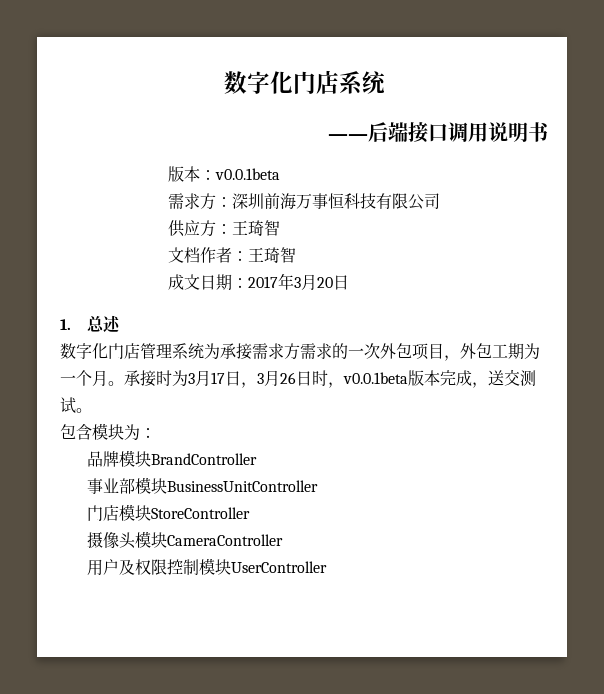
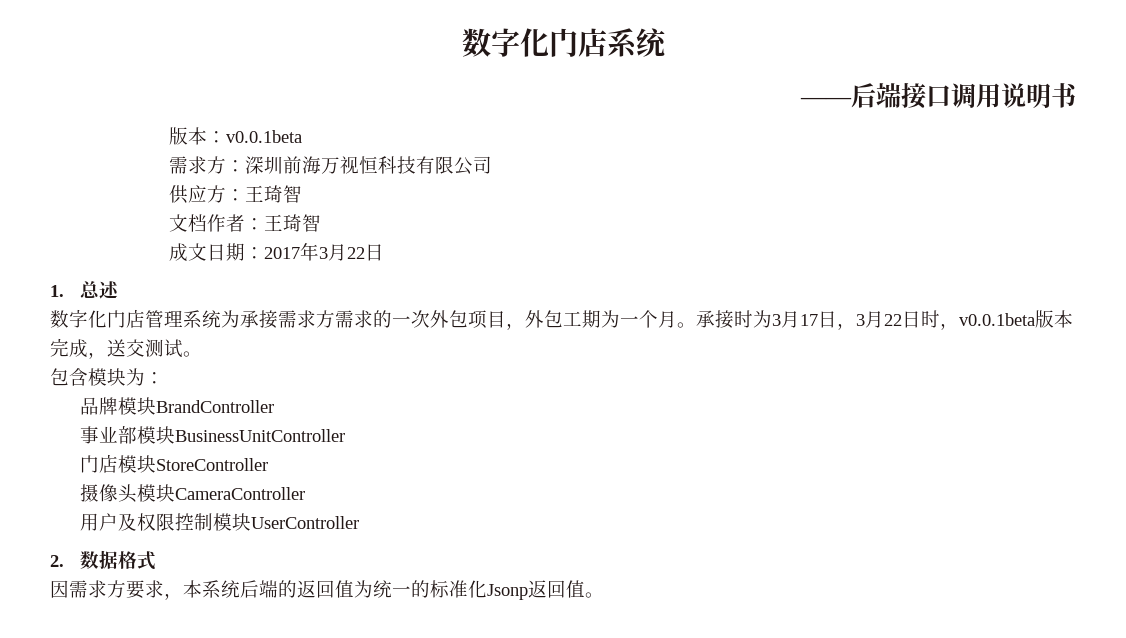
[312,193,329,209] 事 -> [340,156,360,174] 视
[317,277,334,288] 20 -> [347,247,366,259] 22
[280,372,296,384] 26 -> [884,314,902,326] 22
(328, 567) none -> [50,550,156,570] [50,580,604,600] // 2.数据格式 // 因需求方要求，本系统后端的返回值为统一的标准化Jsonp返回值。

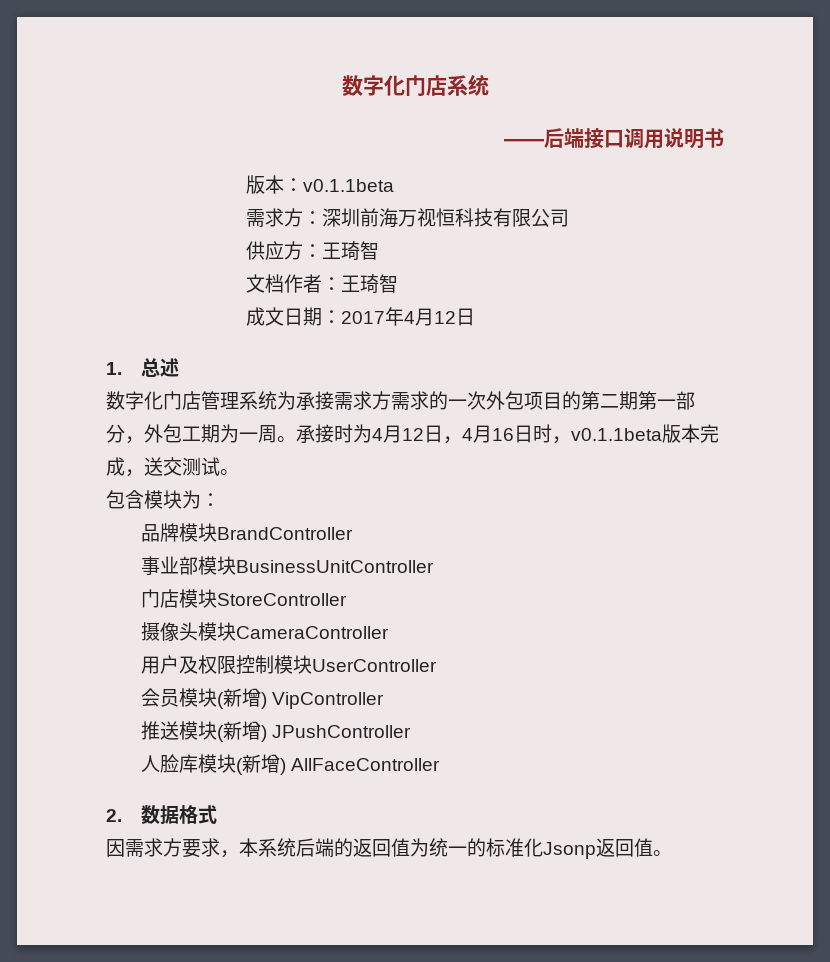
[226,130,303,143] v0.0.1beta -> [302,179,394,192] v0.1.1beta
[319,244,366,261] 3月22 -> [403,308,456,326] 4月12
(506, 319) none -> [562,391,695,410] [106,424,125,443] 的第二期第一部分
[639,310,677,328] 个月 -> [258,425,277,443] 周
[772,310,1035,330] 3月17日，3月22日时，v0.0.1beta -> [372,424,662,444] 4月12日，4月16日时，v0.1.1beta
(359, 522) none -> [140,688,385,709] [140,721,412,742] [140,754,441,775] // 会员模块(新增) VipController // 推送模块(新增) JPushController // 人脸库模块(新增) AllFaceController

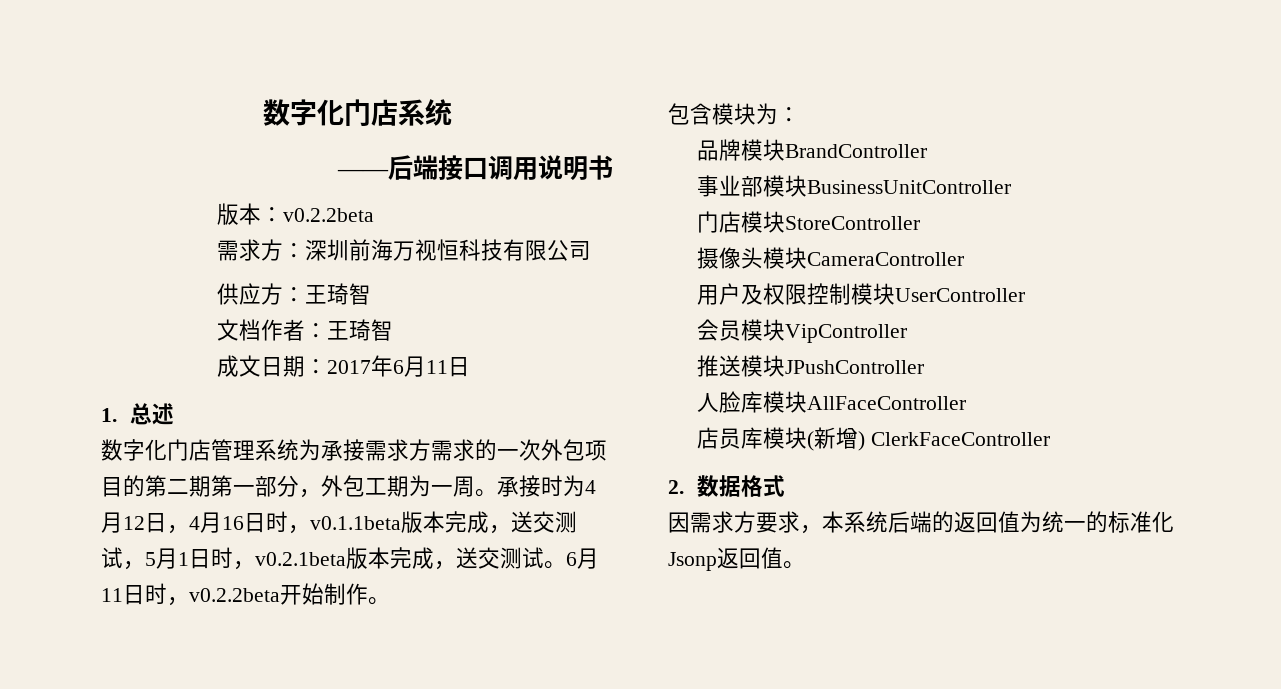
[302,179,394,192] v0.1.1beta -> [283,208,375,222] v0.2.2beta
[403,308,456,326] 4月12 -> [393,356,449,377] 6月11
(220, 466) none -> [123,547,599,570] [101,583,368,606] ，5月1日时，v0.2.1beta版本完成，送交测试。6月11日时，v0.2.2beta开始制作
[216,688,267,709] (新增) -> (786, 330) none
[216,721,267,742] (新增) -> (786, 366) none
[235,754,441,775] (新增) AllFaceController -> [807,396,967,410] [697,427,1050,451] AllFaceController // 店员库模块(新增) ClerkFaceController

